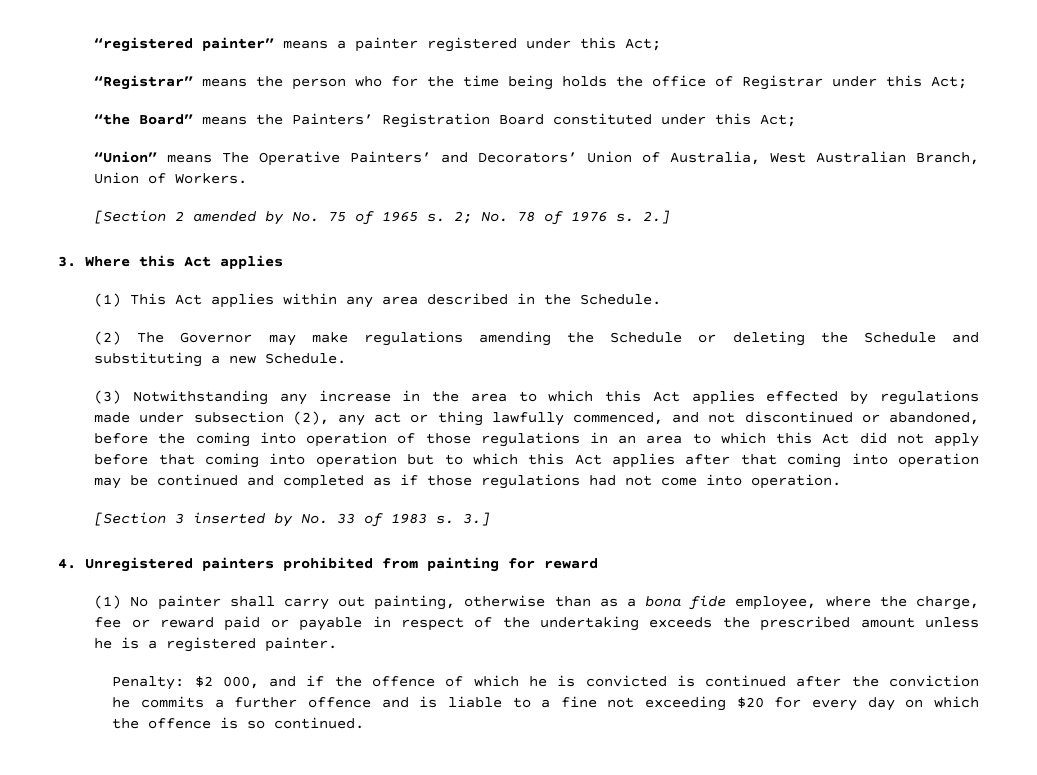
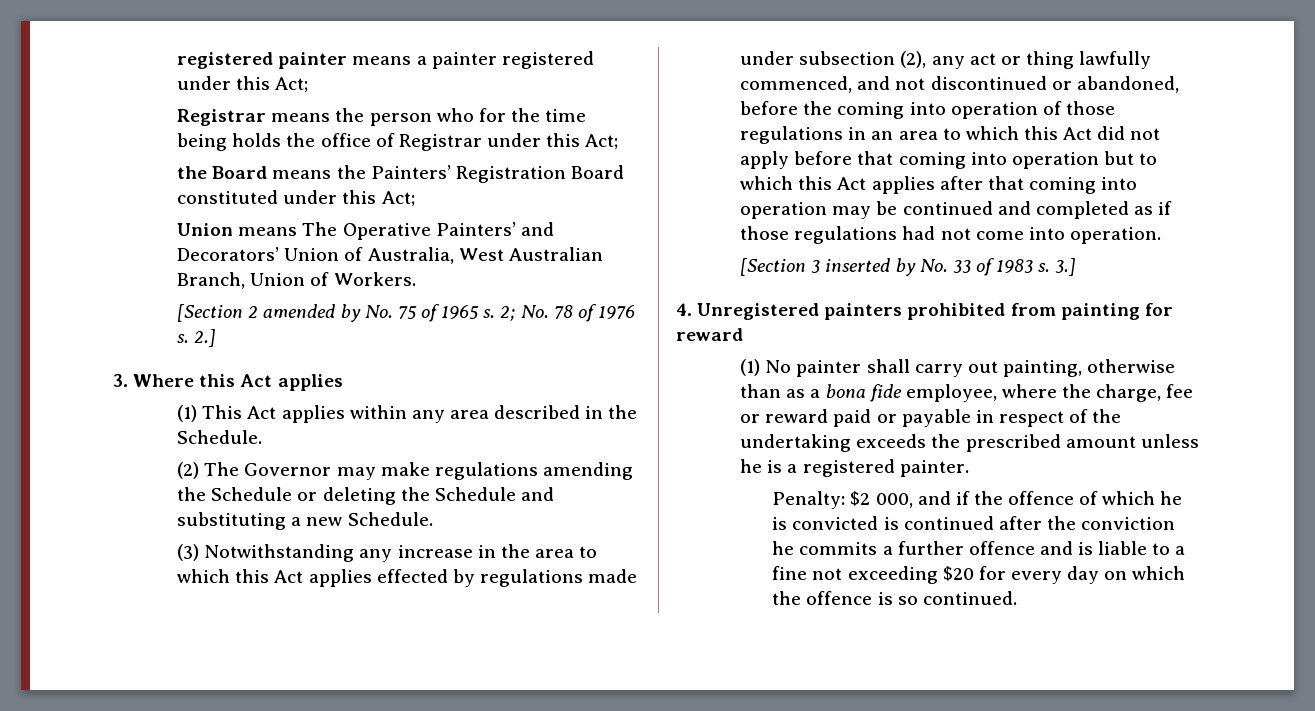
[94,37,275,52] “registered painter” -> [177,52,348,69] registered painter
[94,75,194,90] “Registrar” -> [177,109,267,126] Registrar
[94,114,194,125] “the Board” -> [177,166,268,179] the Board
[94,151,158,163] “Union” -> [177,223,234,236] Union

